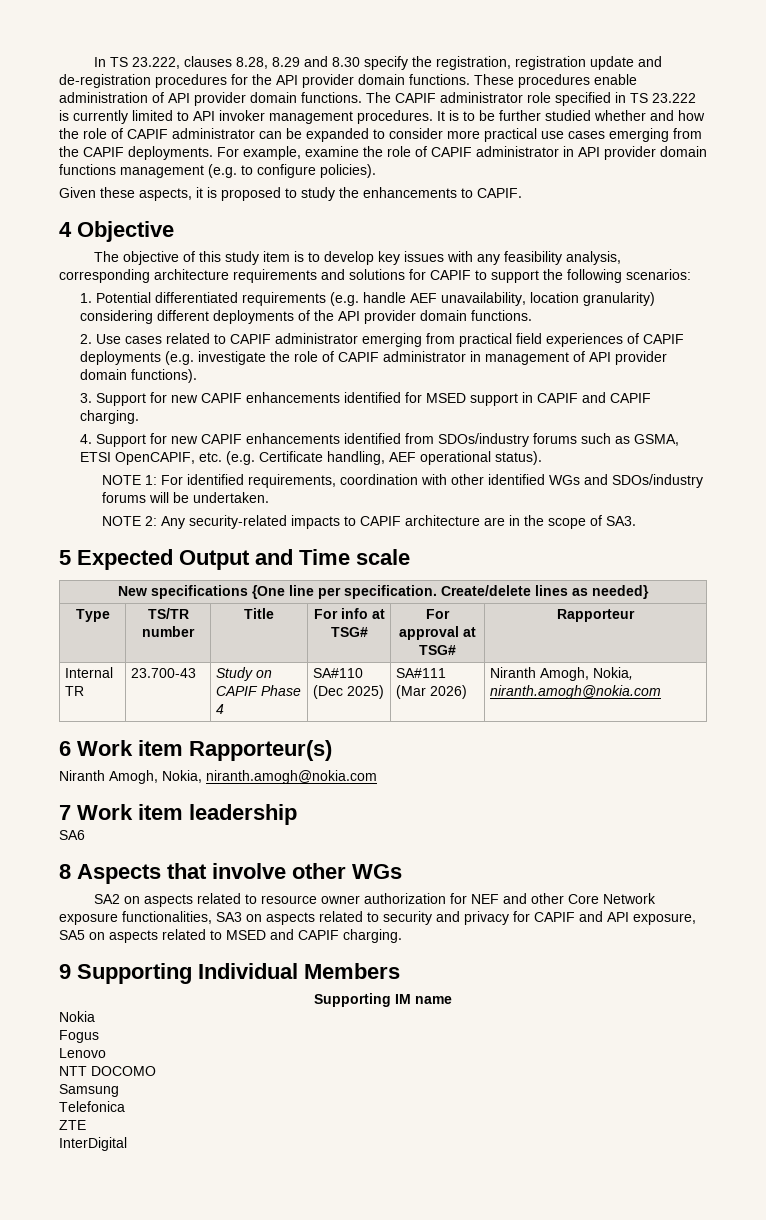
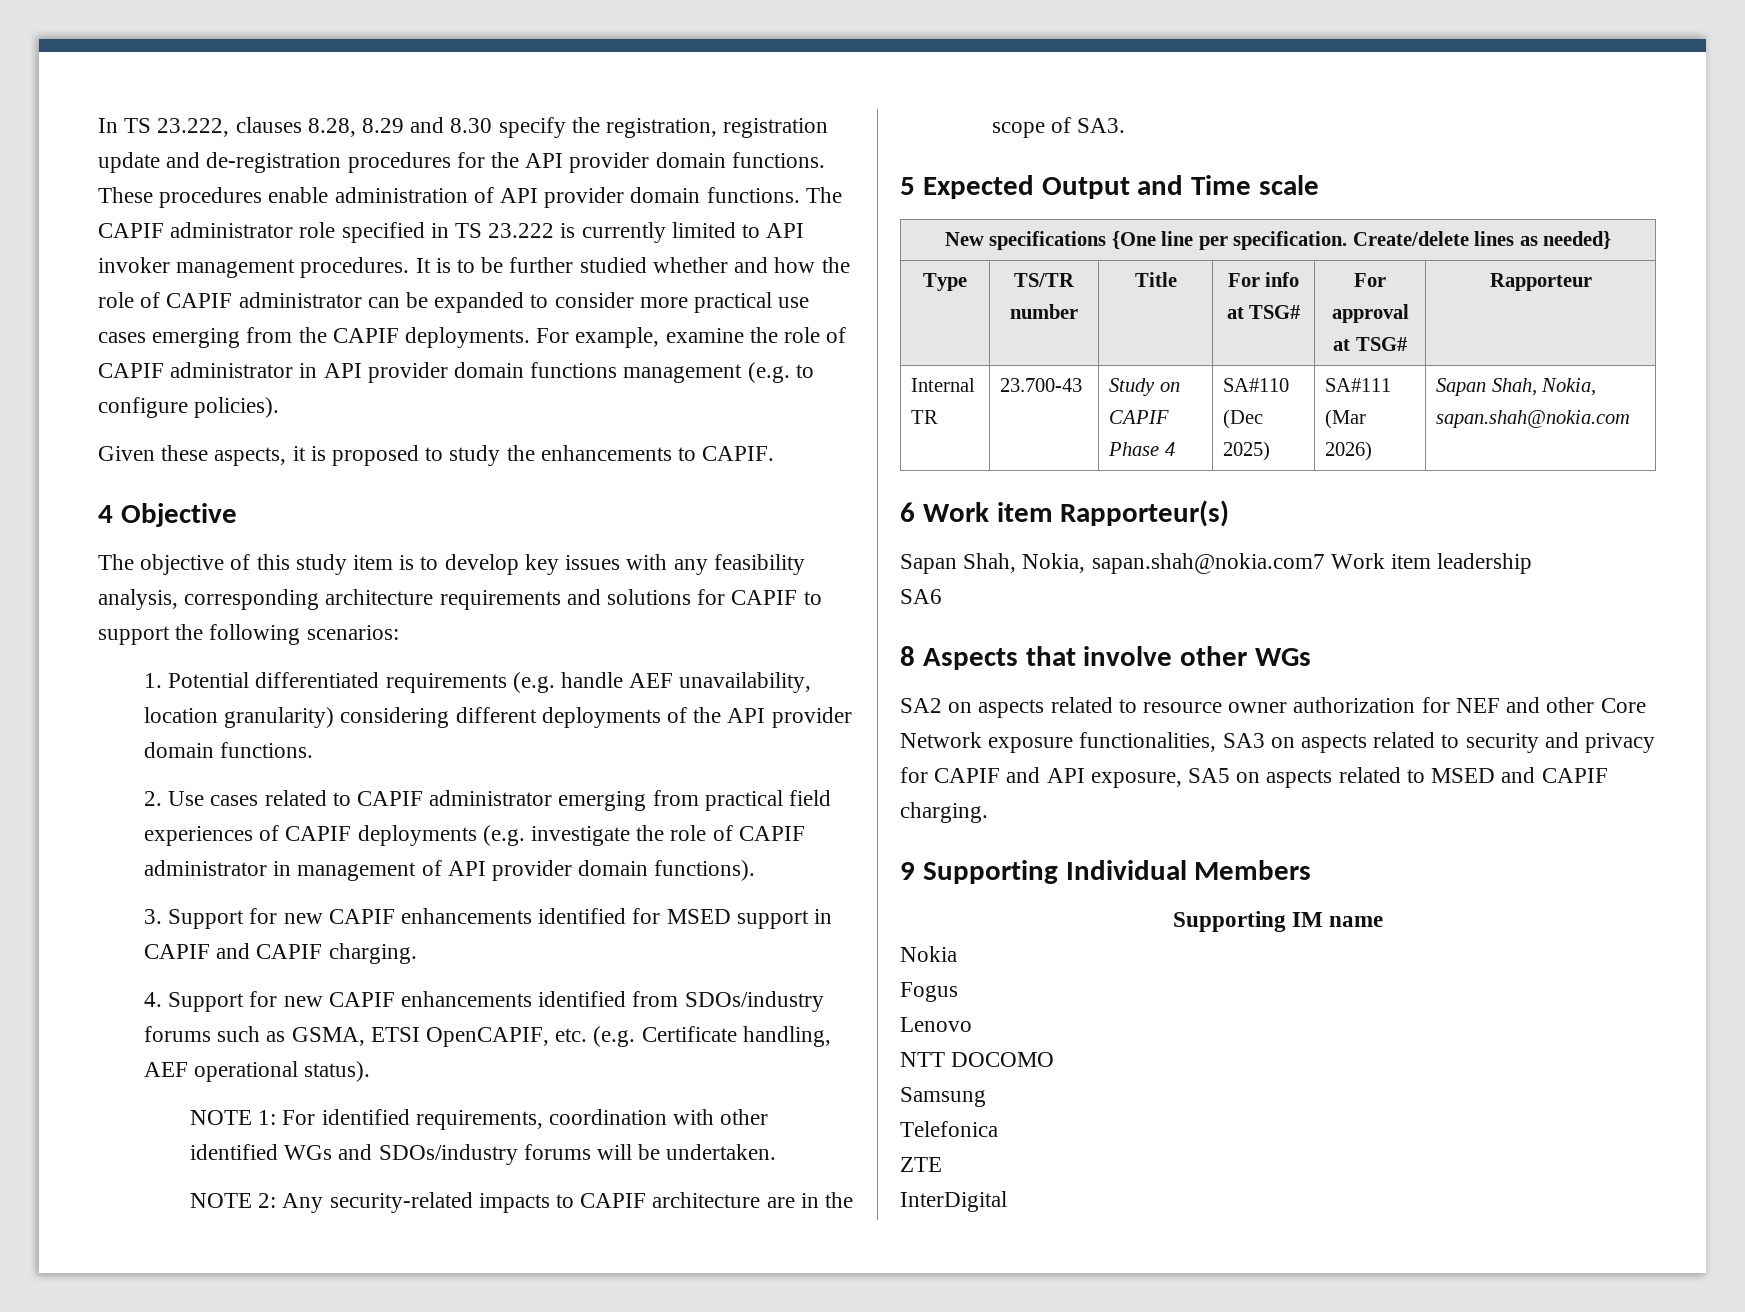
[489,667,633,681] [489,685,661,699] Niranth Amogh, Nokia, niranth.amogh@nokia.com -> [1435,378,1597,396] [1435,410,1630,428] Sapan Shah, Nokia, sapan.shah@nokia.com
[59,770,377,784] [59,805,71,820] Niranth Amogh, Nokia, niranth.amogh@nokia.com // 7 -> [900,553,1325,574] Sapan Shah, Nokia, sapan.shah@nokia.com7

